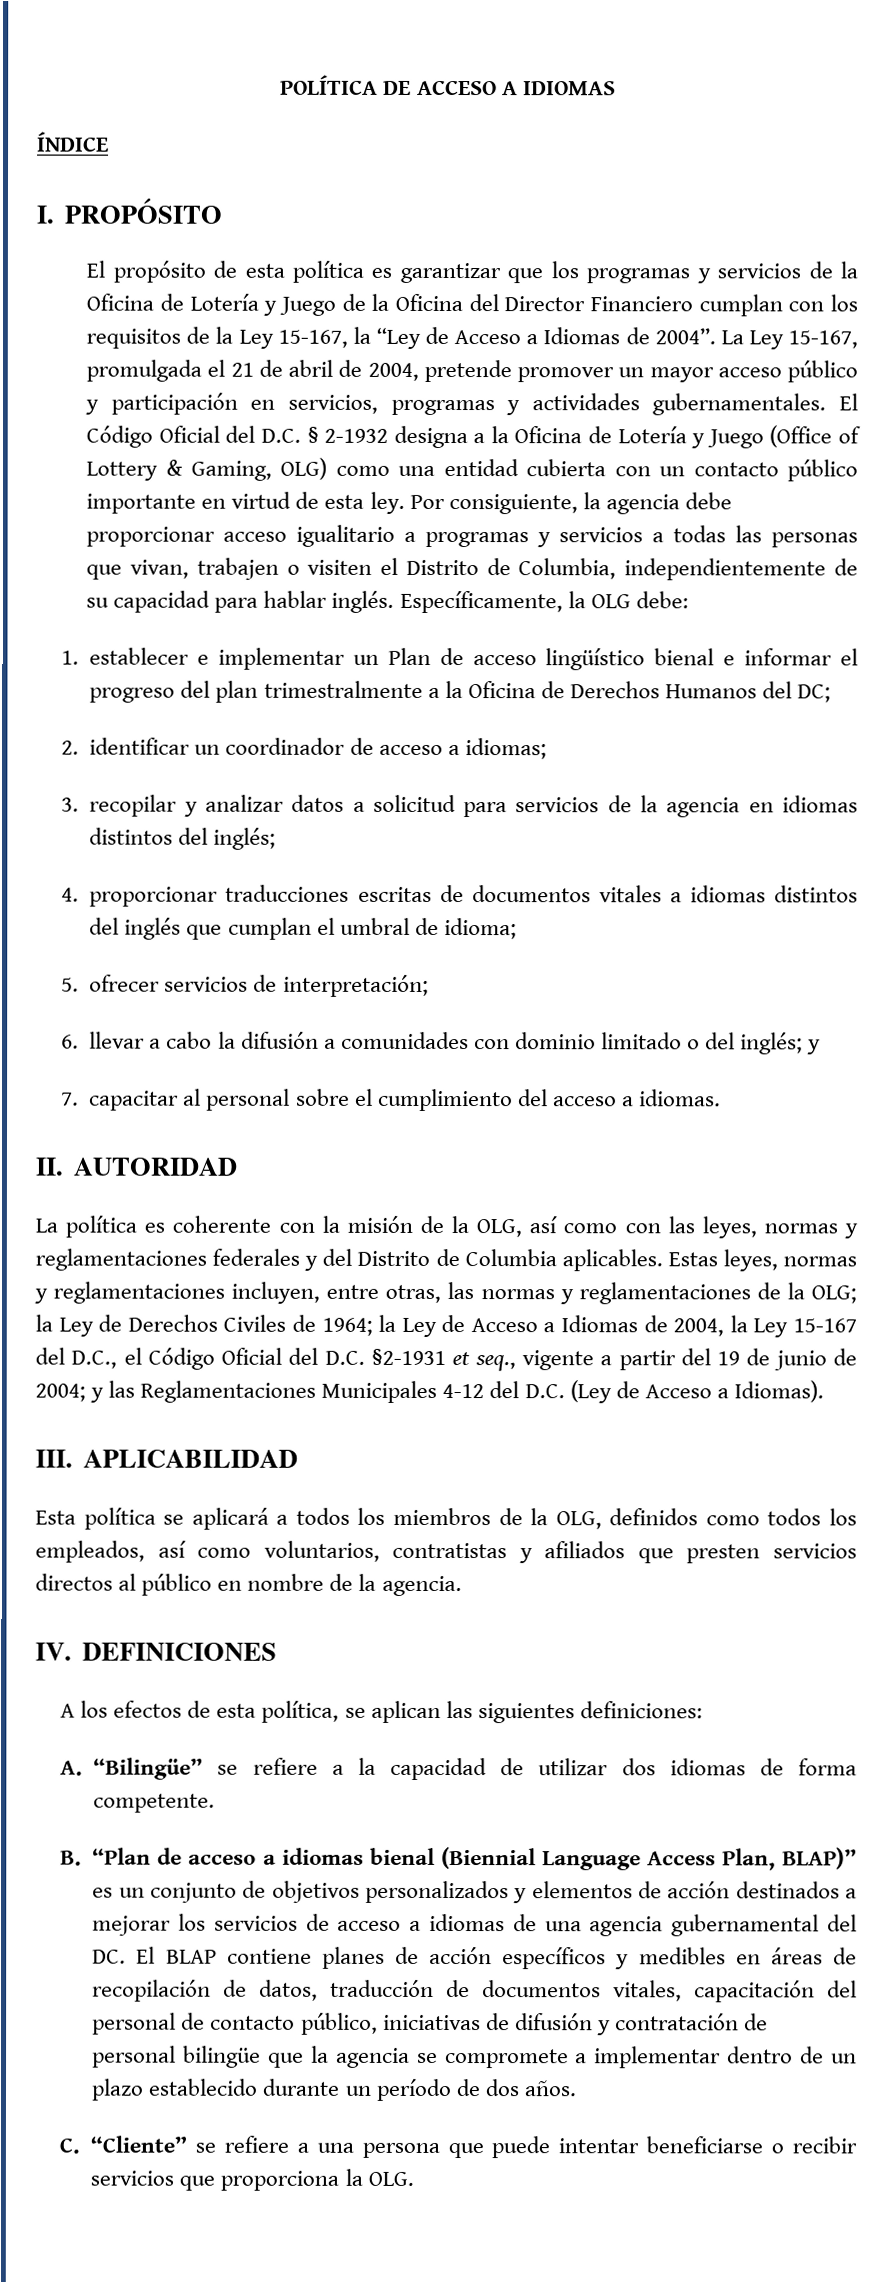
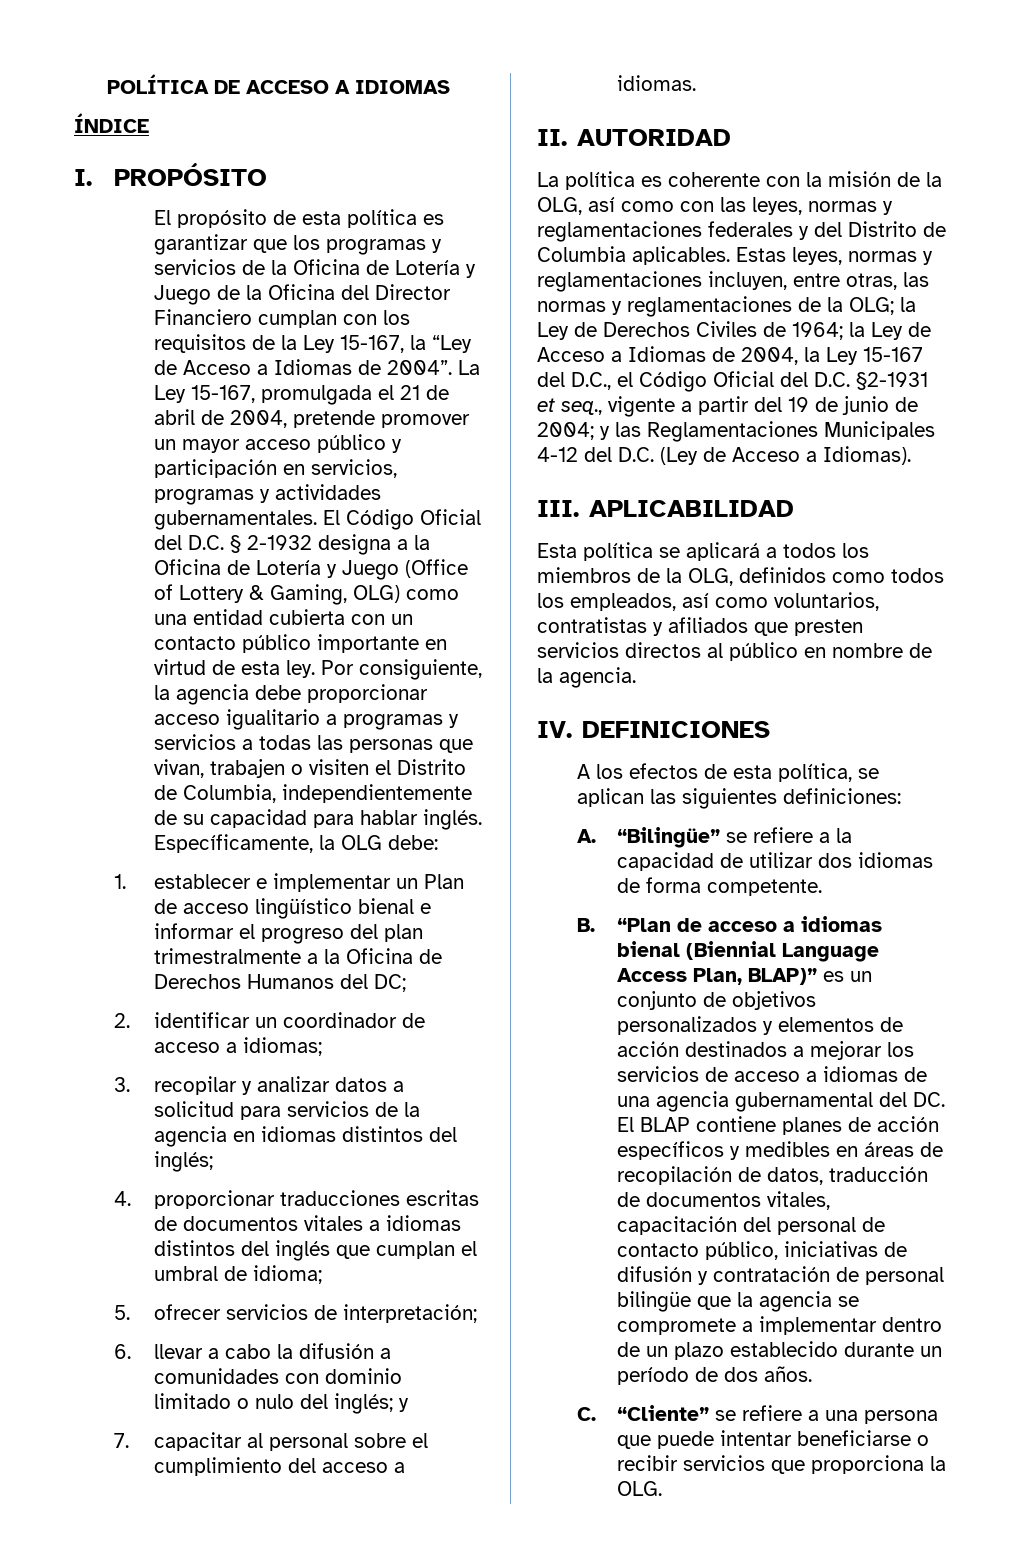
(701, 1044) none -> [254,1394,294,1409] nulo

